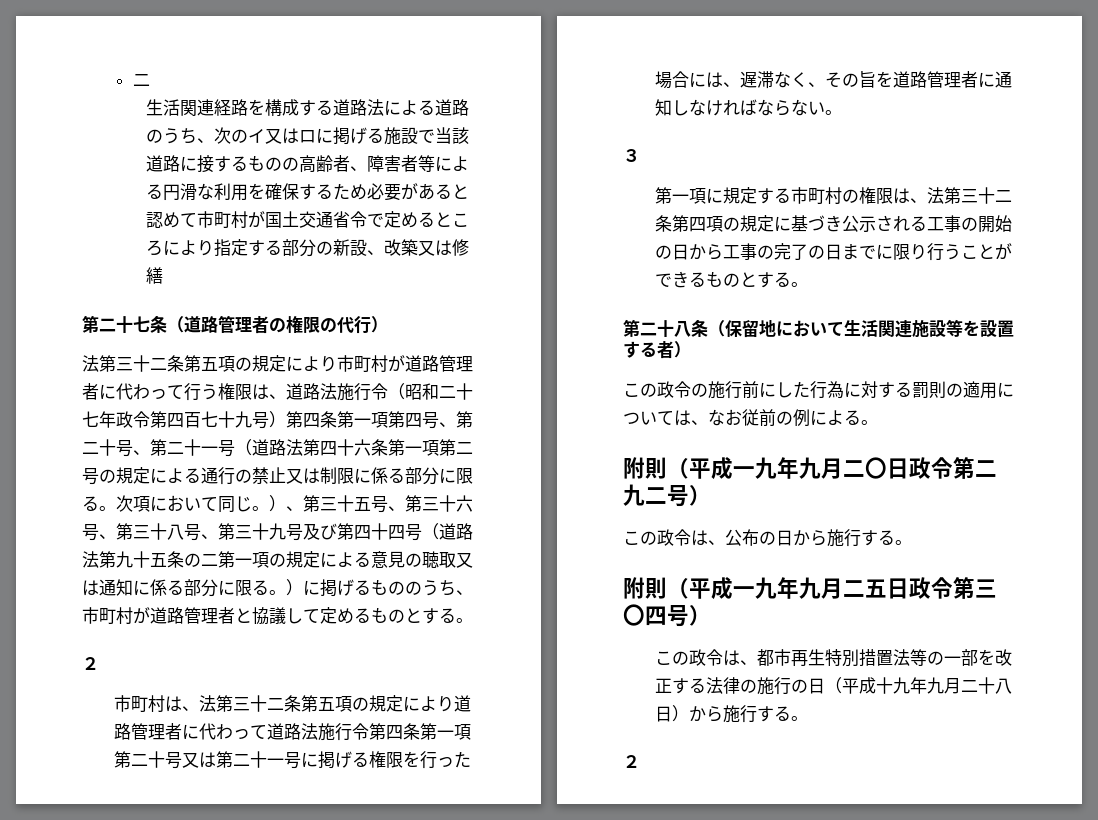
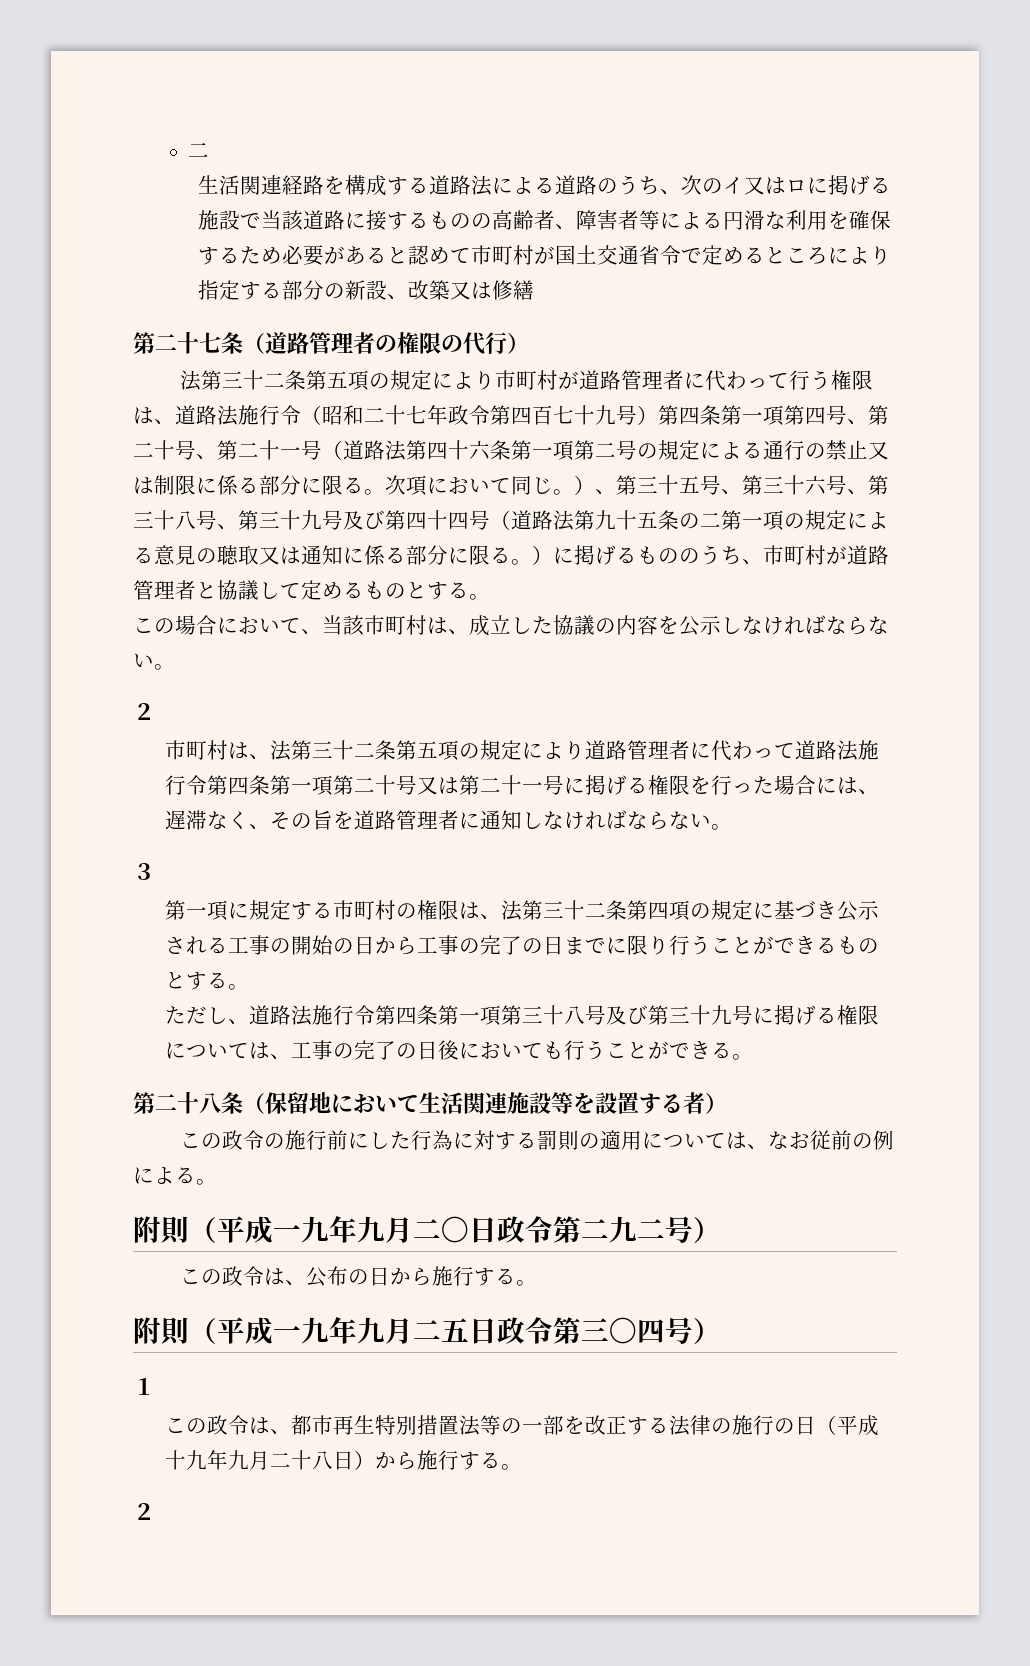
(473, 620) none -> [133,615,889,636] [133,653,175,670] // この場合において、当該市町村は、成立した協議の内容を公示しなければならない。
(808, 284) none -> [165,1005,880,1026] [165,1040,754,1060] // ただし、道路法施行令第四条第一項第三十八号及び第三十九号に掲げる権限については、工事の完了の日後においても行うことができる。
(711, 615) none -> [133,1378,155,1395] // １

